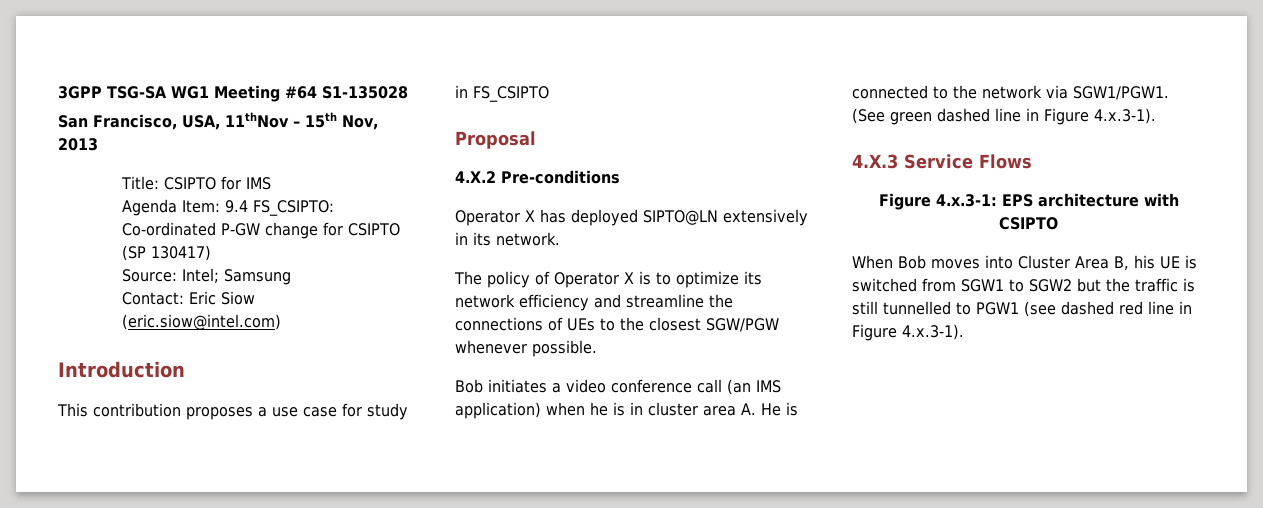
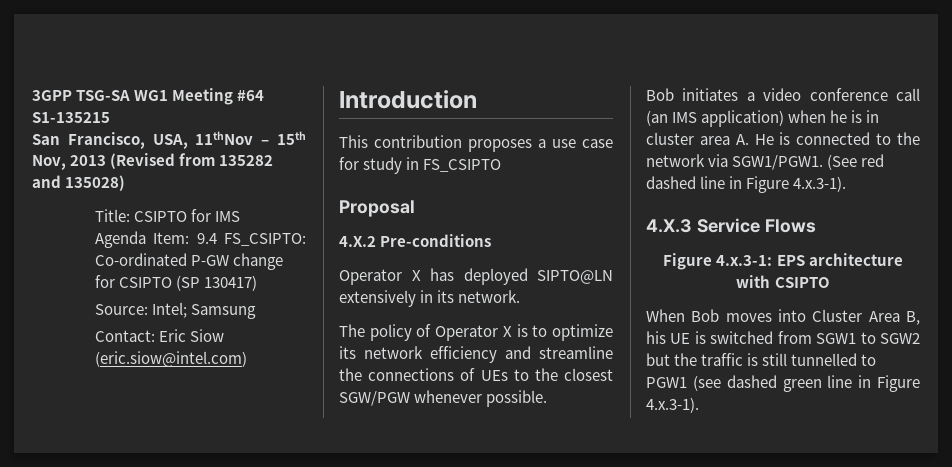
[322,86,408,99] S1-135028 -> [32,112,110,123] S1-135215
(98, 144) none -> [110,153,274,169] [32,175,126,191] (Revised from 135282 and 135028)
[890,112,932,125] green -> [861,154,885,167] red
[1119,301,1143,315] red -> [782,379,822,392] green

